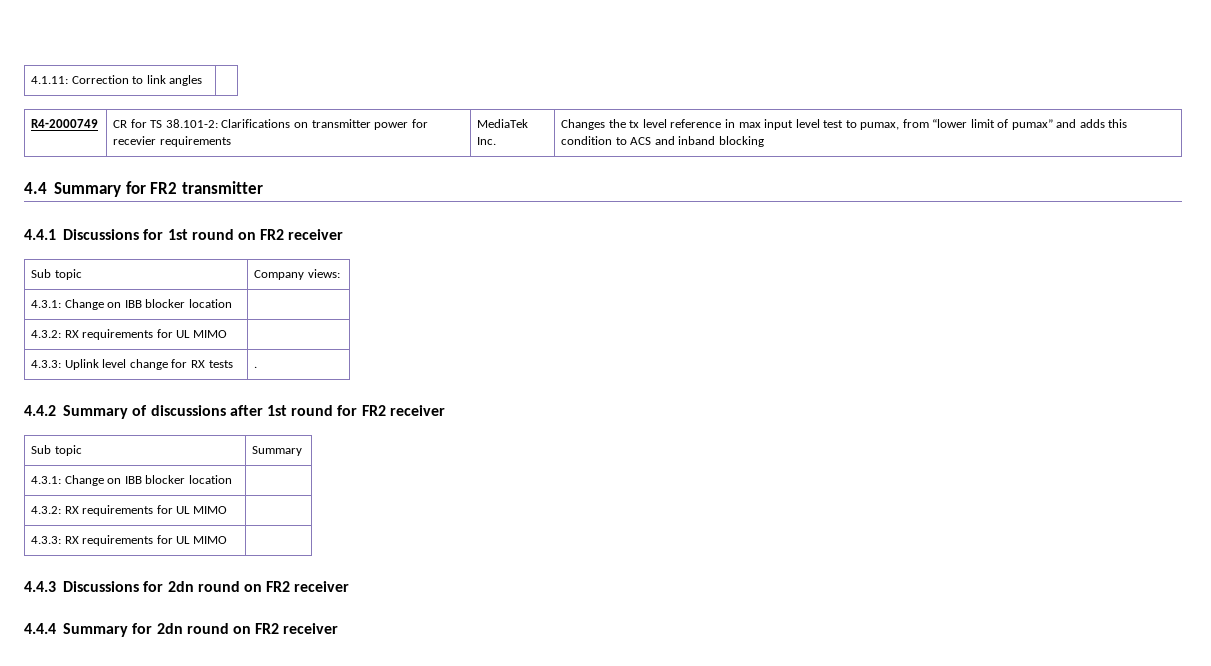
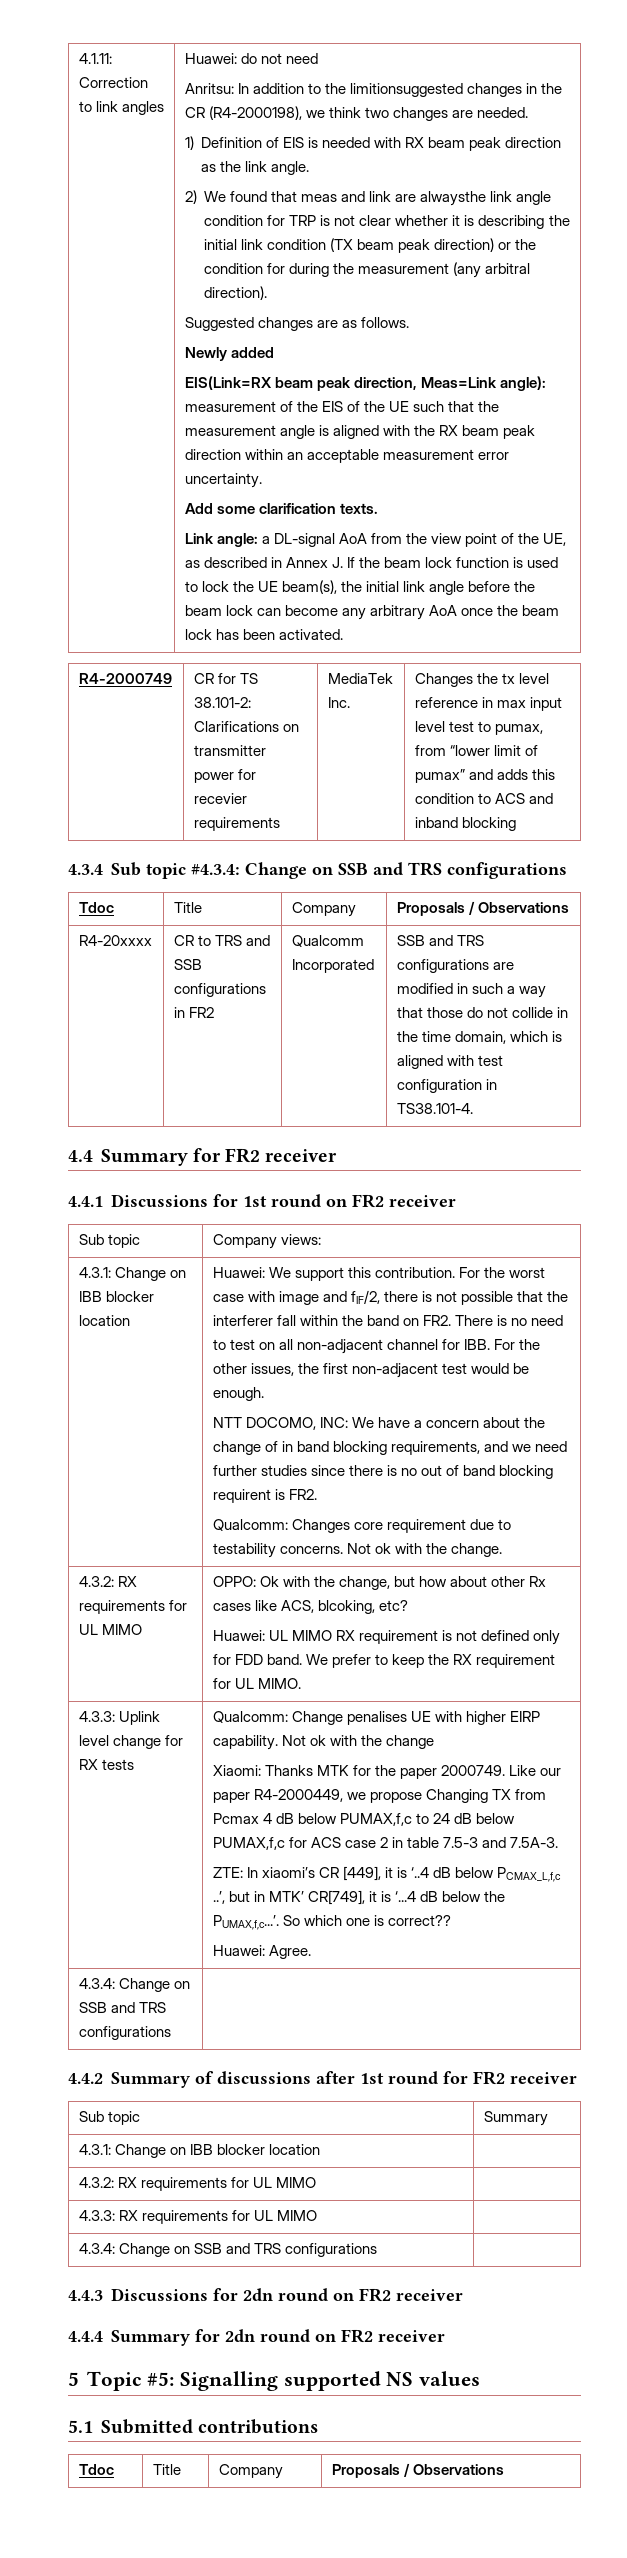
(203, 80) none -> [184,53,318,64] [184,83,562,97] [184,106,528,121] [184,136,562,151] [201,161,310,175] [184,190,552,206] [204,215,570,229] [204,238,537,253] [204,262,531,278] [204,286,268,300] [184,317,409,331] [184,347,274,361] [184,376,546,391] [184,401,499,412] [184,425,535,439] [184,449,509,463] [184,473,262,488] [184,503,378,514] [184,533,567,547] [184,557,559,568] [184,580,536,595] [184,605,559,620] [184,629,343,640] Huawei: do not need // Anritsu: In addition to the limitionsuggested changes in the CR (R4-2000198), we think two changes are needed. // 1) Definition of EIS is needed with RX beam peak direction as the link angle. // 2) We found that meas and link are alwaysthe link angle condition for TRP is not clear whether it is describing the initial link condition (TX beam peak direction) or the condition for during the measurement (any arbitral direction). // Suggested changes are as follows. // Newly added // EIS(Link=RX beam peak direction, Meas=Link angle): measurement of the EIS of the UE such that the measurement angle is aligned with the RX beam peak direction within an acceptable measurement error uncertainty. // Add some clarification texts. // Link angle: a DL-signal AoA from the view point of the UE, as described in Annex J. If the beam lock function is used to lock the UE beam(s), the initial link angle before the beam lock can become any arbitrary AoA once the beam lock has been activated.
(764, 141) none -> [68,862,567,879] [78,902,114,913] [173,902,202,913] [291,902,356,917] [396,901,569,916] [78,935,152,946] [173,935,270,946] [173,959,202,970] [173,983,266,997] [173,1007,214,1018] [291,935,364,947] [291,959,374,973] [396,935,484,946] [396,959,514,973] [396,983,546,998] [396,1007,568,1018] [396,1031,562,1044] [396,1055,503,1069] [396,1079,497,1093] [396,1103,473,1114] // 4.3.4 Sub topic #4.3.4: Change on SSB and TRS configurations // Tdoc | Title | Company | Proposals / Observations // R4-20xxxx | CR to TRS and SSB configurations in FR2 | Qualcomm Incorporated | SSB and TRS configurations are modified in such a way that those do not collide in the time domain, which is aligned with test configuration in TS38.101-4.
[182,181,264,194] transmitter -> [265,1149,338,1162] receiver
[31,329,227,340] // 4.3.2: RX requirements for UL MIMO | -> [212,1267,545,1281] [212,1290,569,1305] [212,1315,564,1326] [212,1339,540,1354] [212,1363,529,1378] [212,1387,264,1401] [212,1417,545,1430] [212,1441,567,1455] [212,1465,553,1479] [212,1489,317,1503] [212,1519,511,1533] [212,1543,502,1558] [78,1576,137,1587] [78,1600,187,1614] [78,1624,142,1635] [212,1576,546,1590] [212,1600,408,1614] [212,1630,560,1645] [212,1654,555,1668] [212,1678,301,1689] Huawei: We support this contribution. For the worst case with image and fIF/2, there is not possible that the interferer fall within the band on FR2. There is no need to test on all non-adjacent channel for IBB. For the other issues, the first non-adjacent test would be enough. // NTT DOCOMO, INC: We have a concern about the change of in band blocking requirements, and we need further studies since there is no out of band blocking requirent is FR2. // Qualcomm: Changes core requirement due to testability concerns. Not ok with the change. // 4.3.2: RX requirements for UL MIMO | OPPO: Ok with the change, but how about other Rx cases like ACS, blcoking, etc? // Huawei: UL MIMO RX requirement is not defined only for FDD band. We prefer to keep the RX requirement for UL MIMO.
[254,366,258,368] . -> [212,1711,540,1725] [212,1735,434,1750] [212,1765,561,1779] [212,1789,546,1803] [212,1813,515,1826] [212,1837,558,1850] [212,1866,562,1882] [212,1890,506,1905] [212,1915,451,1930] [212,1945,311,1959] [78,1978,190,1992] [78,2002,166,2013] [78,2026,171,2040] Qualcomm: Change penalises UE with higher EIRP capability. Not ok with the change // Xiaomi: Thanks MTK for the paper 2000749. Like our paper R4-2000449, we propose Changing TX from Pcmax 4 dB below PUMAX,f,c to 24 dB below PUMAX,f,c for ACS case 2 in table 7.5-3 and 7.5A-3. // ZTE: In xiaomi’s CR [449], it is ‘..4 dB below PCMAX_L,f,c ..’, but in MTK’ CR[749], it is ‘...4 dB below the PUMAX,f,c...’. So which one is correct?? // Huawei: Agree. // 4.3.4: Change on SSB and TRS configurations |
(227, 540) none -> [78,2243,377,2257] // 4.3.4: Change on SSB and TRS configurations |
(339, 628) none -> [68,2371,480,2391] [68,2419,318,2434] [78,2464,114,2475] [152,2464,181,2475] [218,2464,283,2479] [331,2463,504,2478] // 5 Topic #5: Signalling supported NS values // 5.1 Submitted contributions // Tdoc | Title | Company | Proposals / Observations

